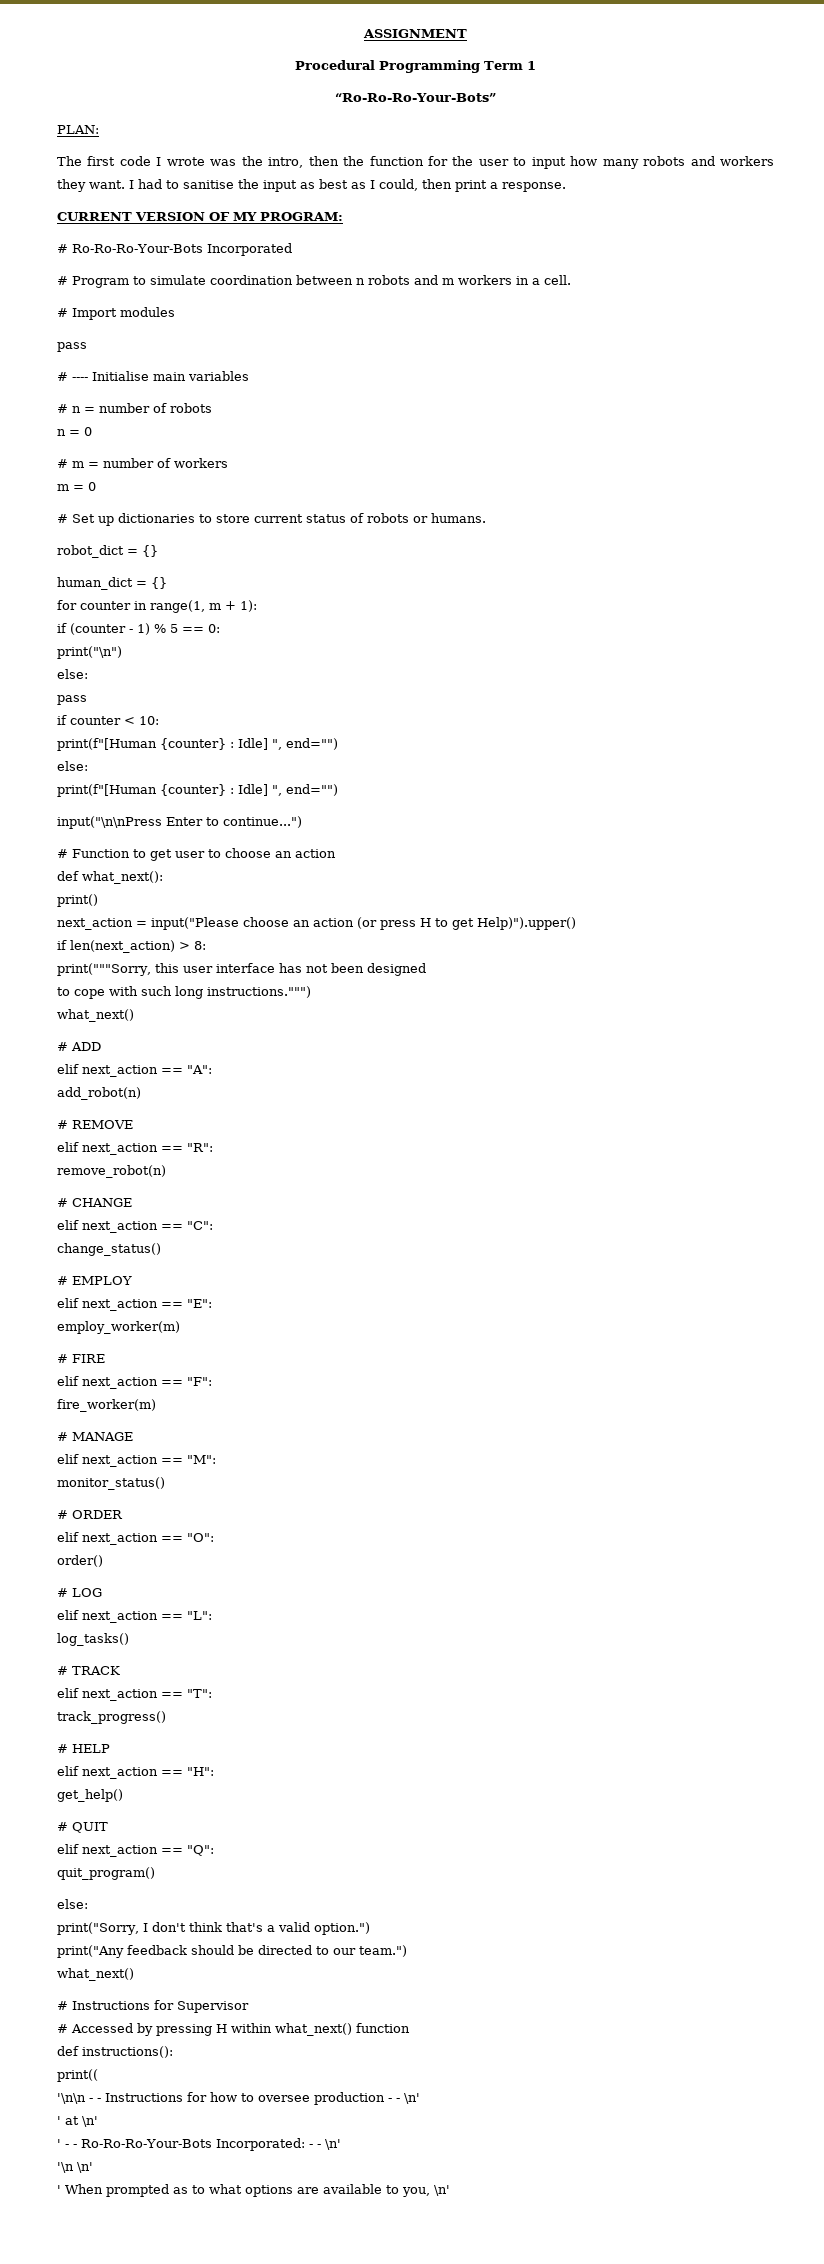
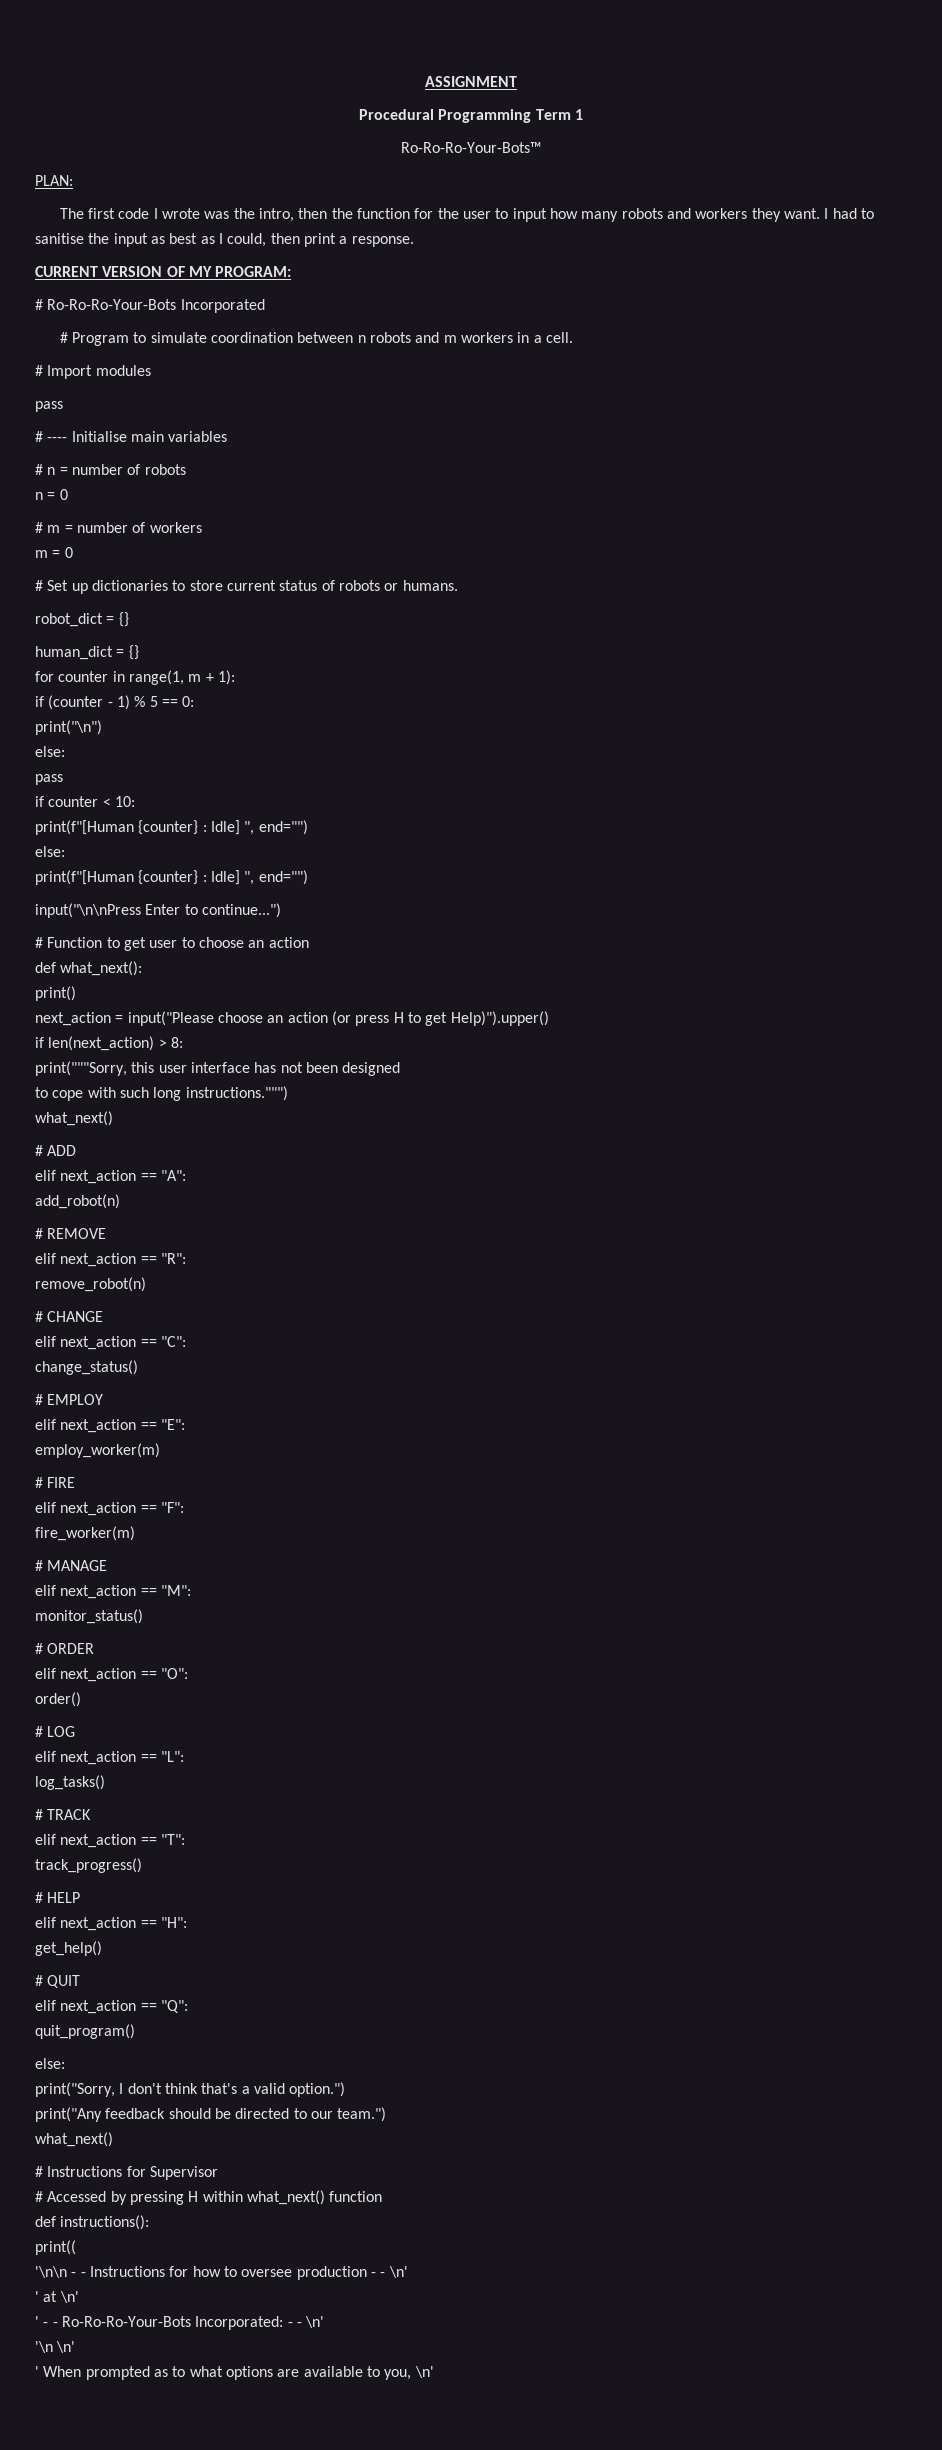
[335,93,497,102] “Ro-Ro-Ro-Your-Bots” -> [401,142,541,153] Ro-Ro-Ro-Your-Bots™

